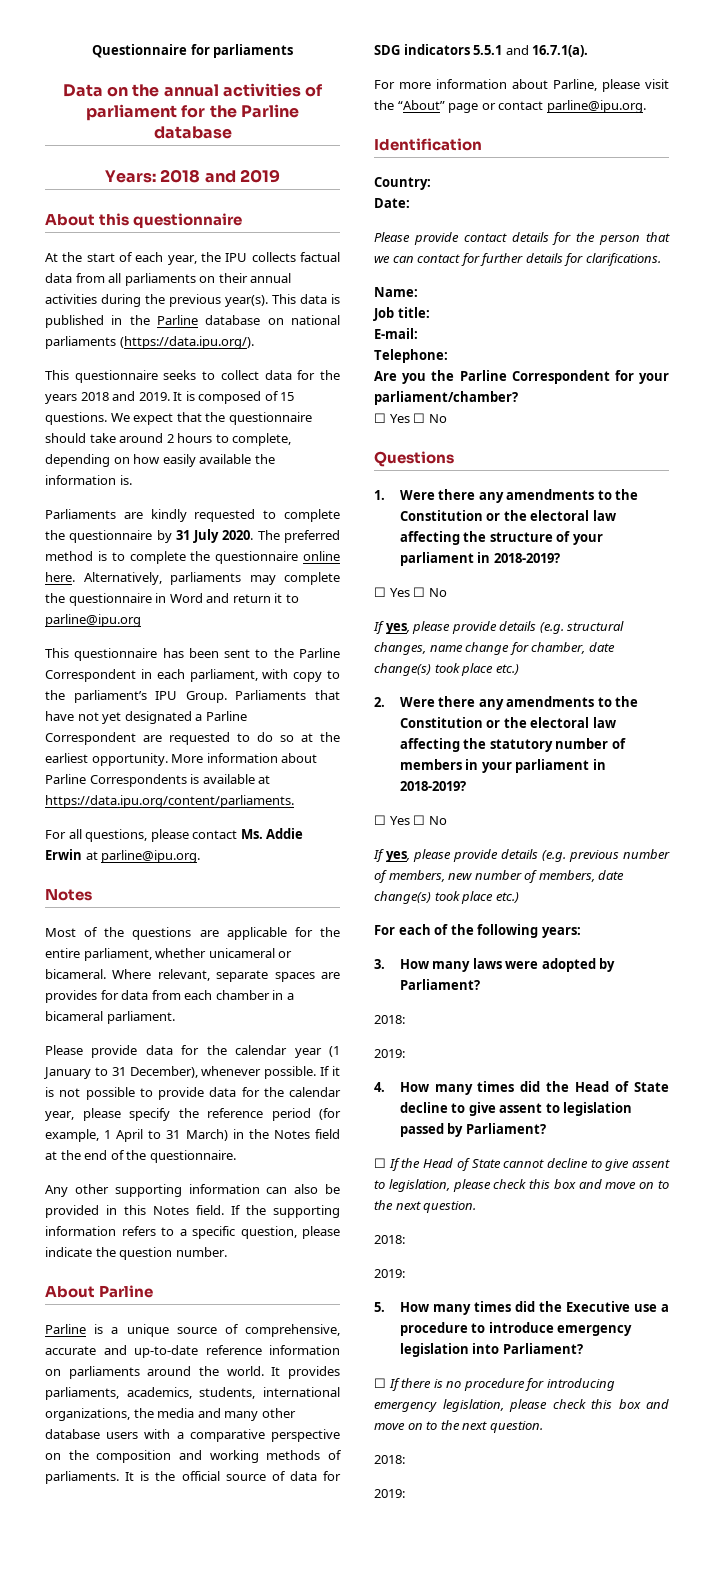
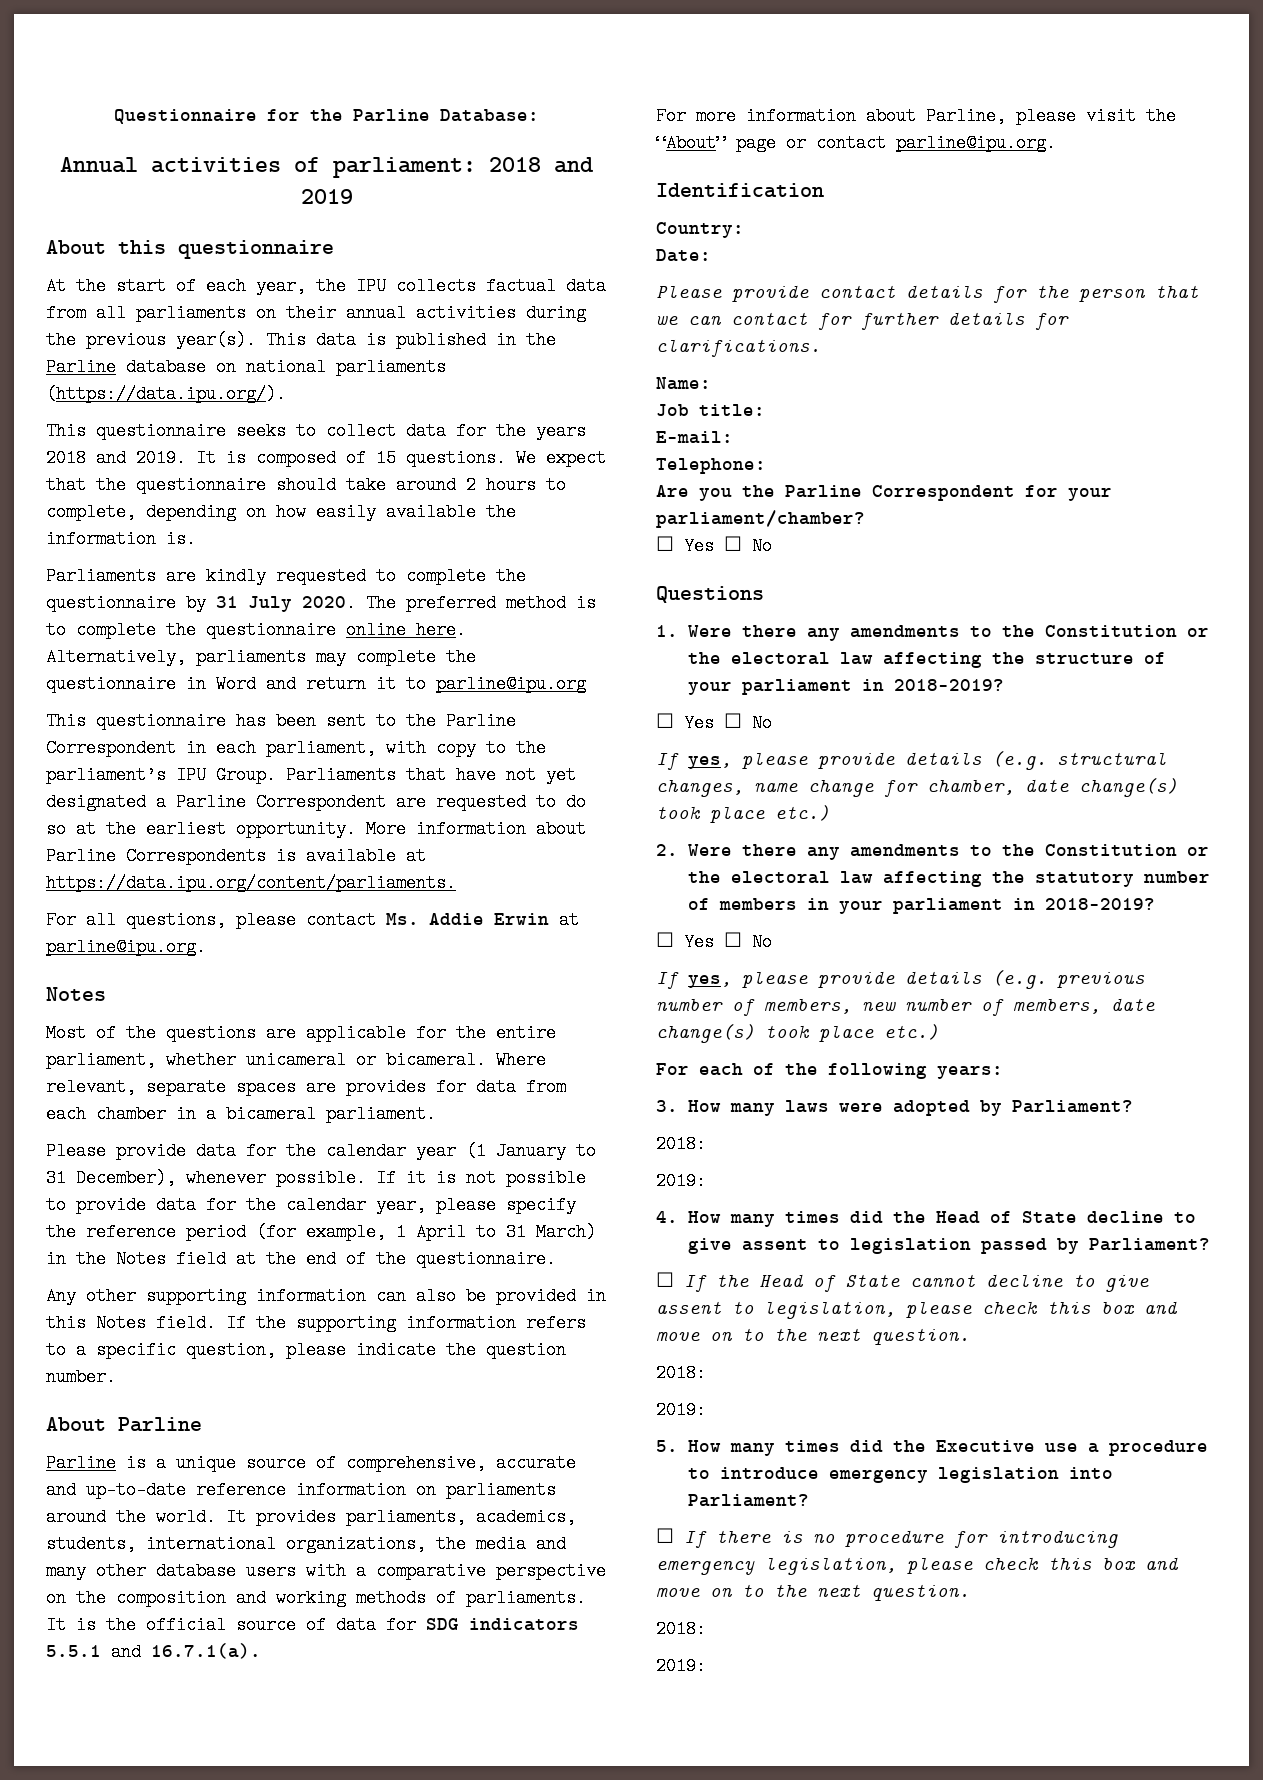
[213,44,294,58] [62,83,324,97] [86,104,299,121] [153,126,232,139] [105,170,157,183] parliaments // Data on the annual activities of parliament for the Parline database // Years: -> [310,109,539,122] [60,157,476,178] the Parline Database: // Annual activities of parliament:

